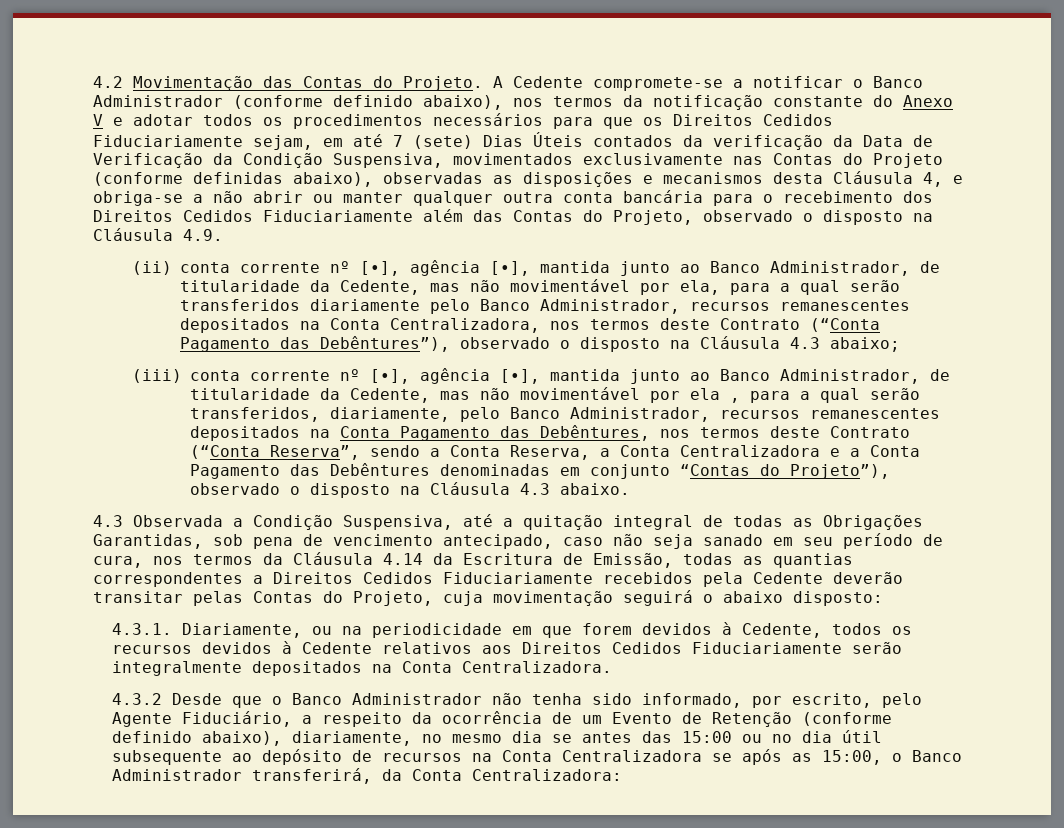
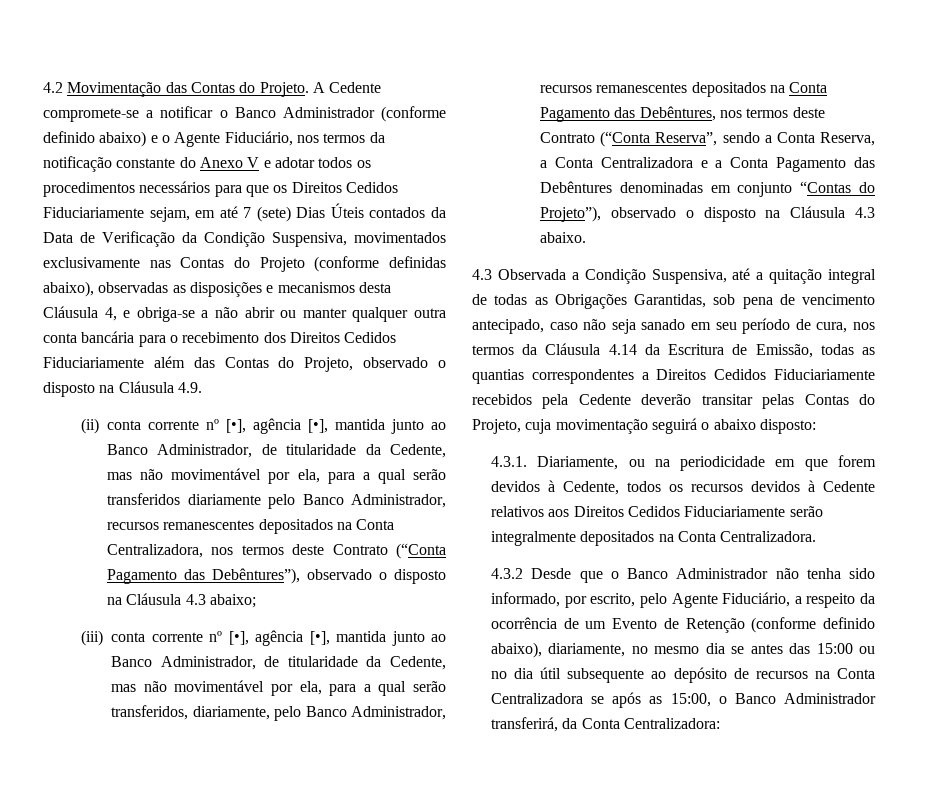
[423,95,503,110] abaixo), -> [99,131,293,147] abaixo) e o Agente Fiduciário,
[713,135,853,150] verificação da -> (446, 212) none
[689,388,740,403] ela , -> [299,681,322,695] ela,

